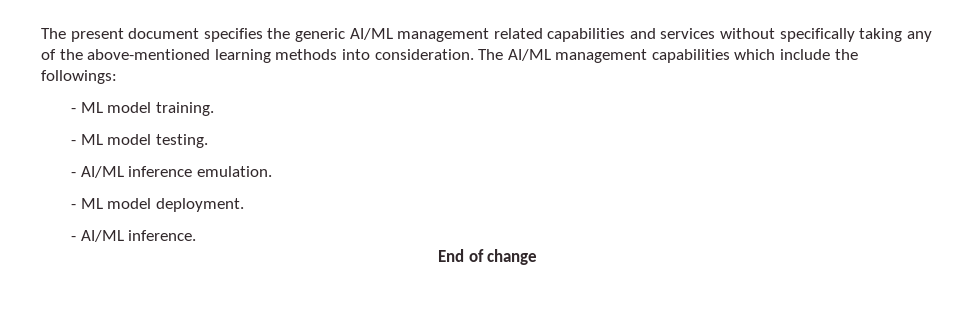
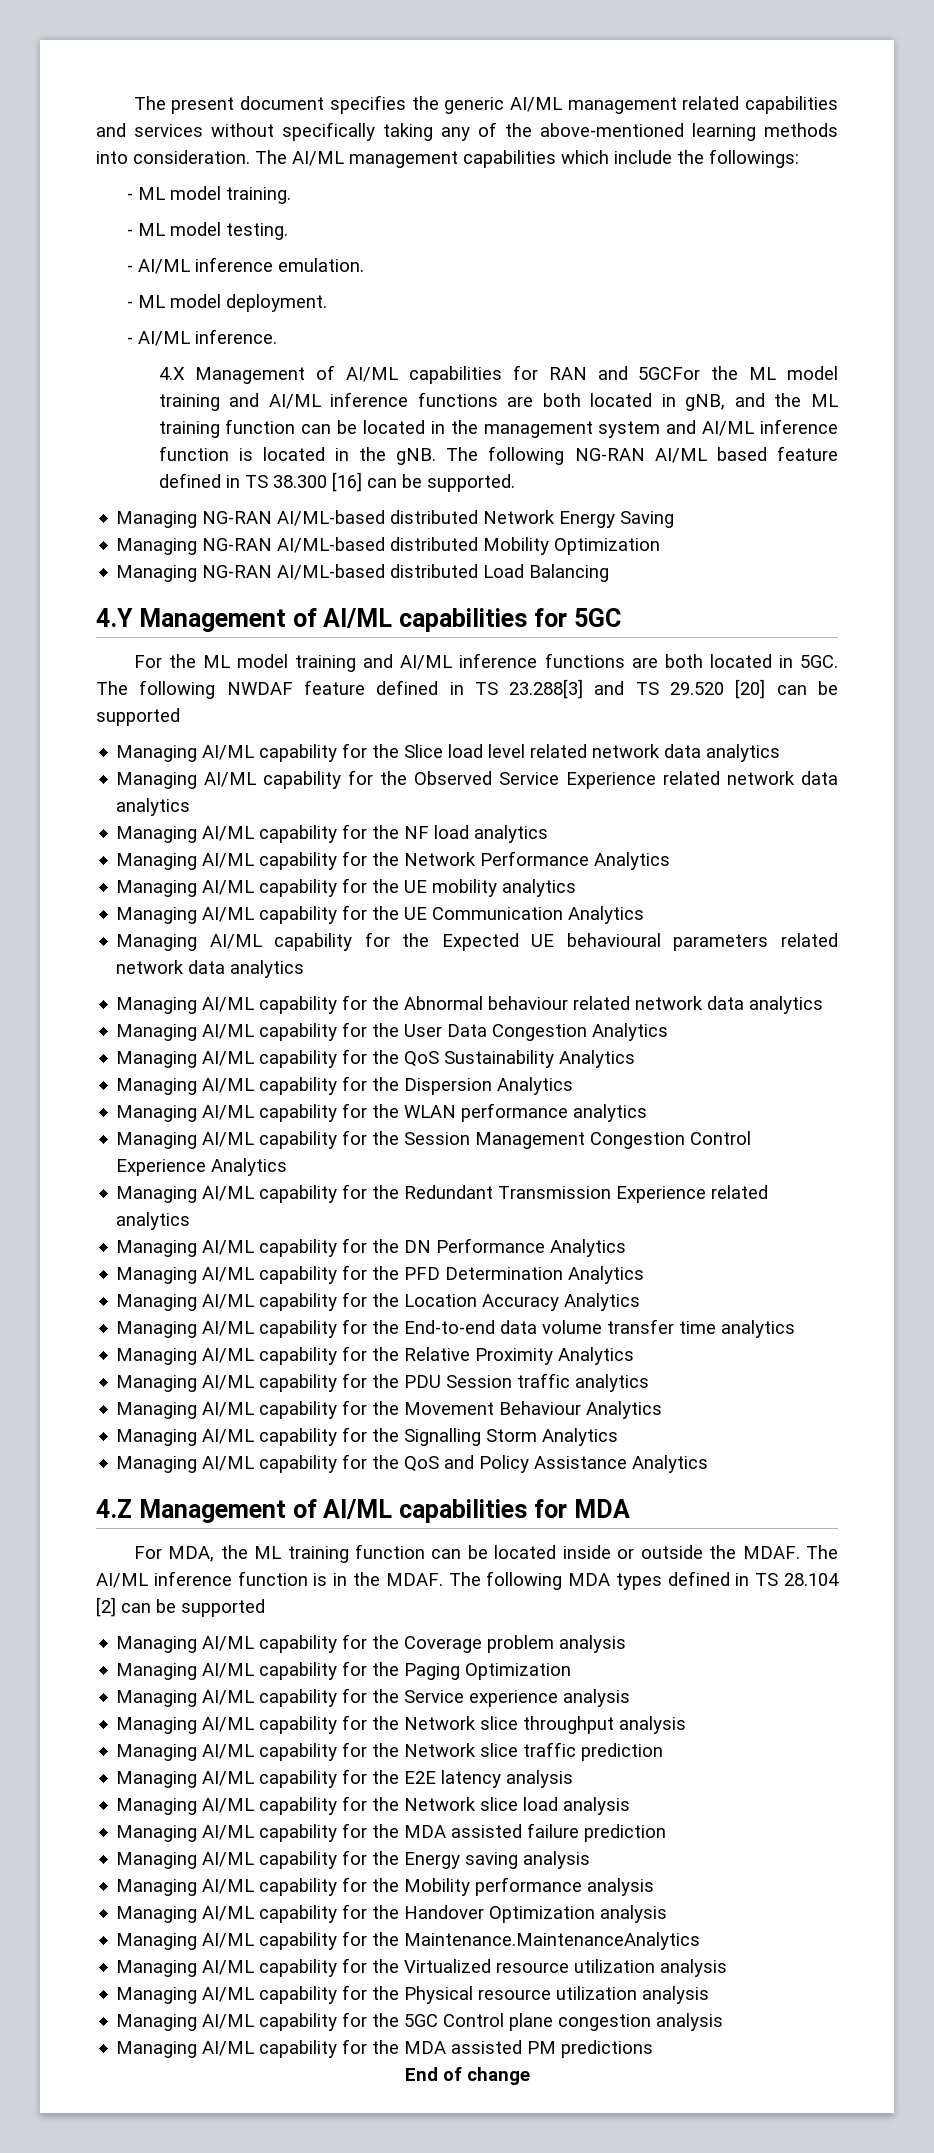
(197, 235) none -> [158,365,838,384] [158,392,838,411] [158,419,838,438] [158,446,838,465] [158,472,515,492] [116,510,675,528] [116,537,661,555] [116,564,610,582] [96,608,621,632] [133,653,838,672] [96,679,838,699] [96,708,180,726] [116,743,781,762] [116,770,838,789] [116,798,191,816] [116,824,549,843] [116,851,671,870] [116,878,577,897] [116,905,645,924] [116,932,838,951] [116,960,305,978] [116,995,824,1014] [116,1022,669,1041] [116,1049,636,1068] [116,1076,574,1095] [116,1103,648,1122] [116,1130,752,1149] [116,1158,288,1176] [116,1184,769,1203] [116,1212,191,1230] [116,1238,627,1257] [116,1265,645,1284] [116,1292,641,1311] [116,1319,796,1338] [116,1346,635,1365] [116,1373,650,1392] [116,1400,663,1419] [116,1427,619,1446] [116,1454,709,1473] [96,1499,630,1523] [133,1544,839,1563] [96,1571,840,1590] [96,1597,265,1617] [116,1634,627,1653] [116,1661,572,1680] [116,1688,631,1707] [116,1715,687,1734] [116,1742,664,1761] [116,1769,574,1788] [116,1796,631,1815] [116,1823,667,1842] [116,1850,591,1869] [116,1877,655,1896] [116,1904,668,1923] [116,1931,701,1950] [116,1958,728,1977] [116,1985,710,2004] [116,2012,724,2031] [116,2039,654,2058] // 4.X Management of AI/ML capabilities for RAN and 5GCFor the ML model training and AI/ML inference functions are both located in gNB, and the ML training function can be located in the management system and AI/ML inference function is located in the gNB. The following NG-RAN AI/ML based feature defined in TS 38.300 [16] can be supported. // Managing NG-RAN AI/ML-based distributed Network Energy Saving // Managing NG-RAN AI/ML-based distributed Mobility Optimization // Managing NG-RAN AI/ML-based distributed Load Balancing // 4.Y Management of AI/ML capabilities for 5GC // For the ML model training and AI/ML inference functions are both located in 5GC. The following NWDAF feature defined in TS 23.288[3] and TS 29.520 [20] can be supported // Managing AI/ML capability for the Slice load level related network data analytics // Managing AI/ML capability for the Observed Service Experience related network data analytics // Managing AI/ML capability for the NF load analytics // Managing AI/ML capability for the Network Performance Analytics // Managing AI/ML capability for the UE mobility analytics // Managing AI/ML capability for the UE Communication Analytics // Managing AI/ML capability for the Expected UE behavioural parameters related network data analytics // Managing AI/ML capability for the Abnormal behaviour related network data analytics // Managing AI/ML capability for the User Data Congestion Analytics // Managing AI/ML capability for the QoS Sustainability Analytics // Managing AI/ML capability for the Dispersion Analytics // Managing AI/ML capability for the WLAN performance analytics // Managing AI/ML capability for the Session Management Congestion Control Experience Analytics // Managing AI/ML capability for the Redundant Transmission Experience related analytics // Managing AI/ML capability for the DN Performance Analytics // Managing AI/ML capability for the PFD Determination Analytics // Managing AI/ML capability for the Location Accuracy Analytics // Managing AI/ML capability for the End-to-end data volume transfer time analytics // Managing AI/ML capability for the Relative Proximity Analytics // Managing AI/ML capability for the PDU Session traffic analytics // Managing AI/ML capability for the Movement Behaviour Analytics // Managing AI/ML capability for the Signalling Storm Analytics // Managing AI/ML capability for the QoS and Policy Assistance Analytics // 4.Z Management of AI/ML capabilities for MDA // For MDA, the ML training function can be located inside or outside the MDAF. The AI/ML inference function is in the MDAF. The following MDA types defined in TS 28.104 [2] can be supported // Managing AI/ML capability for the Coverage problem analysis // Managing AI/ML capability for the Paging Optimization // Managing AI/ML capability for the Service experience analysis // Managing AI/ML capability for the Network slice throughput analysis // Managing AI/ML capability for the Network slice traffic prediction // Managing AI/ML capability for the E2E latency analysis // Managing AI/ML capability for the Network slice load analysis // Managing AI/ML capability for the MDA assisted failure prediction // Managing AI/ML capability for the Energy saving analysis // Managing AI/ML capability for the Mobility performance analysis // Managing AI/ML capability for the Handover Optimization analysis // Managing AI/ML capability for the Maintenance.MaintenanceAnalytics // Managing AI/ML capability for the Virtualized resource utilization analysis // Managing AI/ML capability for the Physical resource utilization analysis // Managing AI/ML capability for the 5GC Control plane congestion analysis // Managing AI/ML capability for the MDA assisted PM predictions

